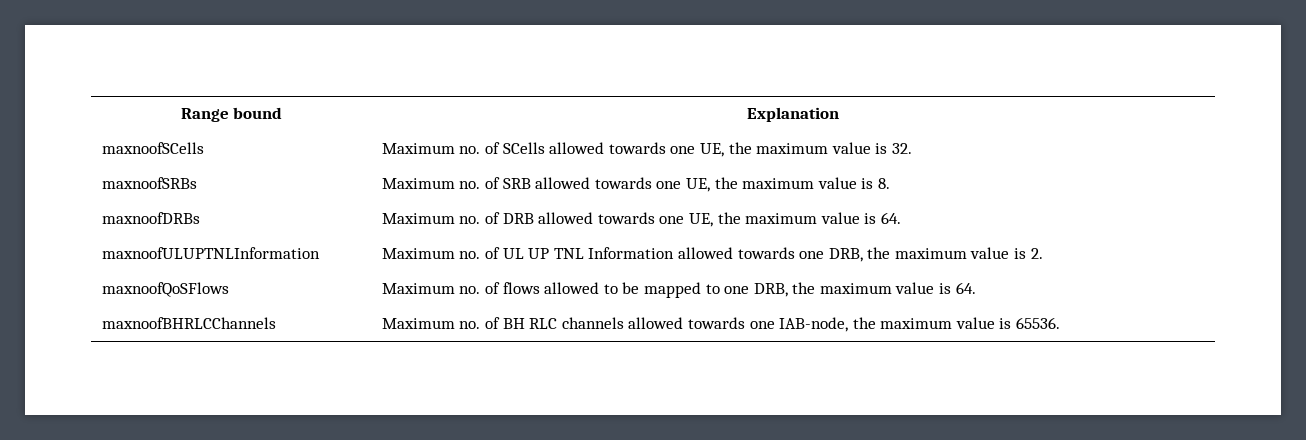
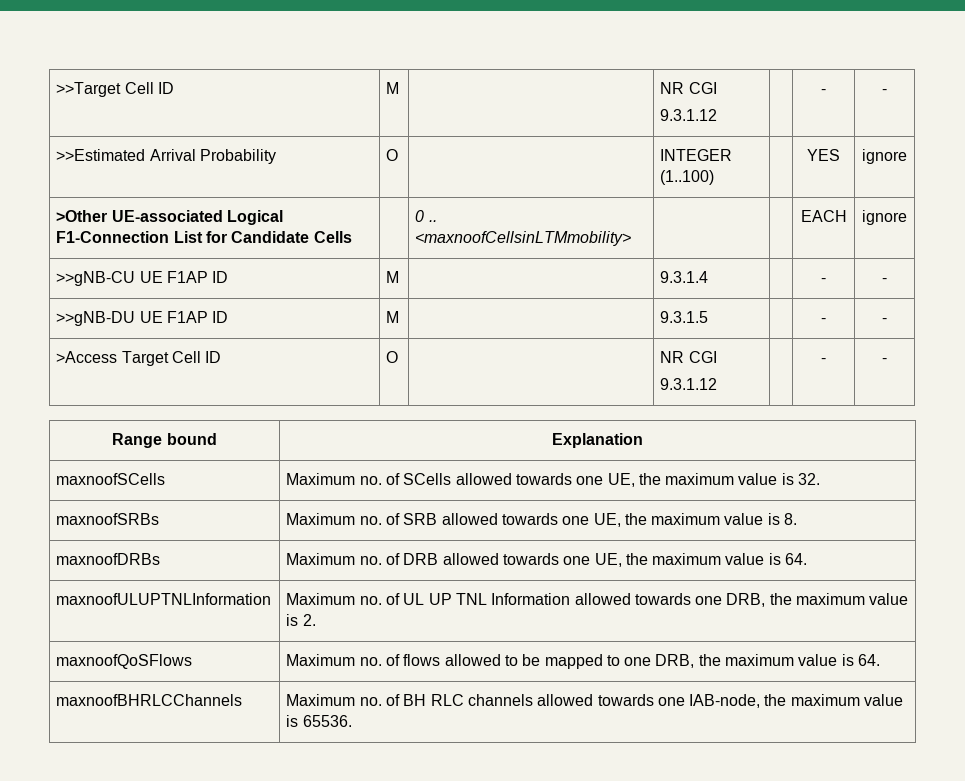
(180, 115) none -> [56,82,174,97] [386,82,400,94] [660,82,717,94] [660,109,718,121] [821,89,826,94] [882,89,887,94] [56,149,276,164] [386,149,399,161] [660,149,733,161] [660,170,715,185] [807,149,840,161] [862,149,907,164] [56,210,283,225] [56,231,352,243] [415,210,437,222] [415,231,632,246] [800,210,847,222] [862,210,907,225] [56,271,229,286] [386,271,400,283] [660,271,709,283] [821,278,826,283] [882,278,887,283] [56,311,229,326] [386,311,400,323] [660,311,709,323] [821,318,826,323] [882,318,887,323] [56,351,222,366] [386,351,399,363] [660,351,717,363] [660,378,718,390] [821,358,826,363] [882,358,887,363] >>Target Cell ID | M | | NR CGI // 9.3.1.12 | | - | - // >>Estimated Arrival Probability | O | | INTEGER (1..100) | | YES | ignore // >Other UE-associated Logical F1-Connection List for Candidate Cells | | 0 .. <maxnoofCellsinLTMmobility> | | | EACH | ignore // >>gNB-CU UE F1AP ID | M | | 9.3.1.4 | | - | - // >>gNB-DU UE F1AP ID | M | | 9.3.1.5 | | - | - // >Access Target Cell ID | O | | NR CGI // 9.3.1.12 | | - | - //

